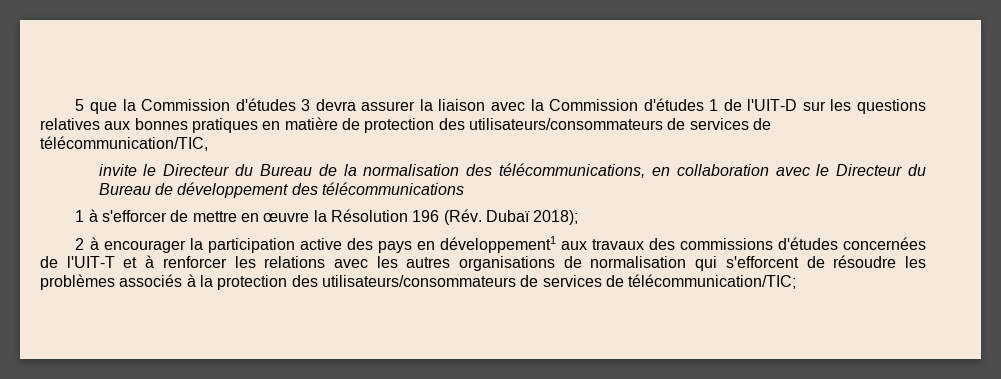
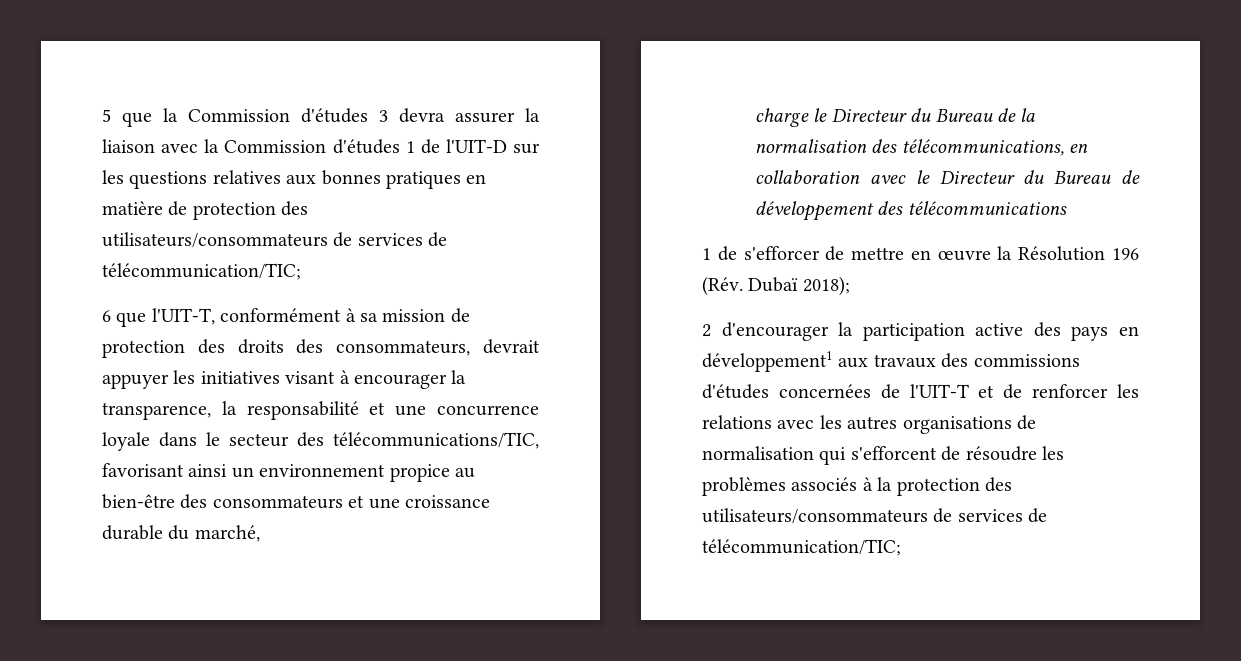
[40,136,208,151] [98,164,137,176] télécommunication/TIC, // invite -> [102,263,301,280] [102,308,470,327] [102,339,540,358] [102,370,467,389] [102,401,539,420] [102,432,539,451] [102,463,475,482] [102,494,490,509] [102,525,260,542] [755,108,810,127] télécommunication/TIC; // 6 que l'UIT-T, conformément à sa mission de protection des droits des consommateurs, devrait appuyer les initiatives visant à encourager la transparence, la responsabilité et une concurrence loyale dans le secteur des télécommunications/TIC, favorisant ainsi un environnement propice au bien-être des consommateurs et une croissance durable du marché, // charge
[88,209,98,222] à -> [717,246,737,261] de
[89,237,186,253] à encourager -> [721,322,829,341] d'encourager
[145,255,155,268] à -> [1003,384,1023,399] de

